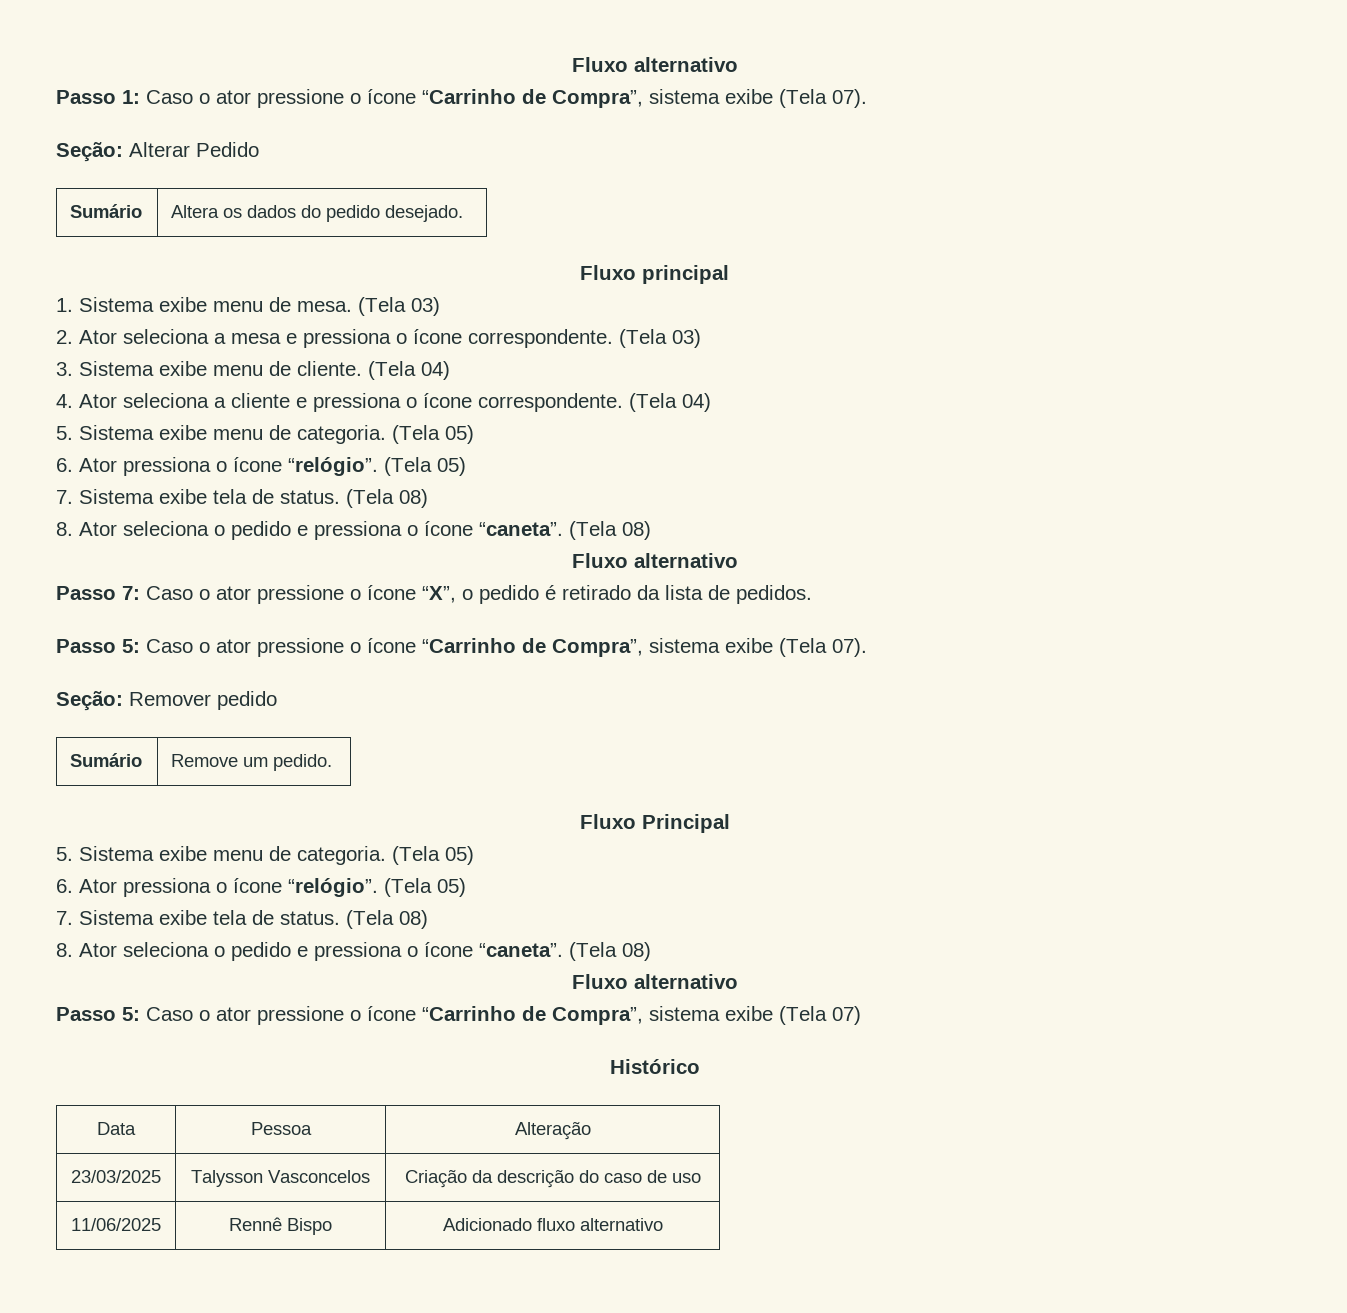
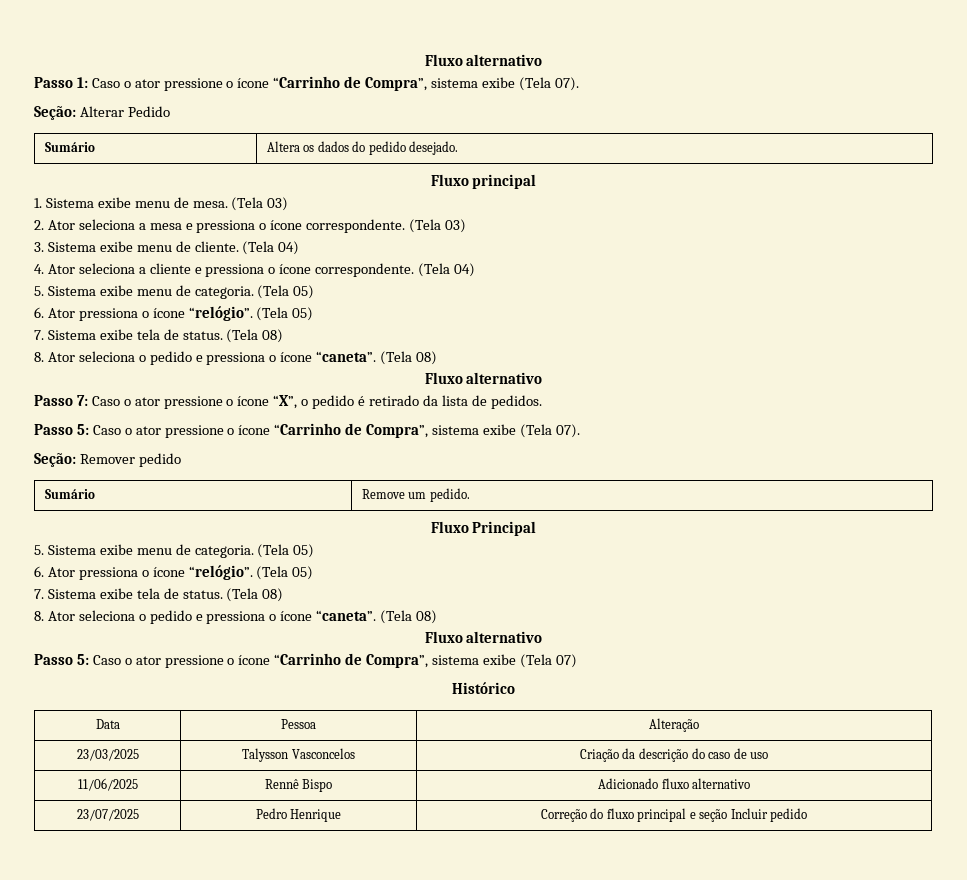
(663, 1224) none -> [76,809,139,821] [255,808,342,822] [540,808,808,822] // 23/07/2025 | Pedro Henrique | Correção do fluxo principal e seção Incluir pedido

